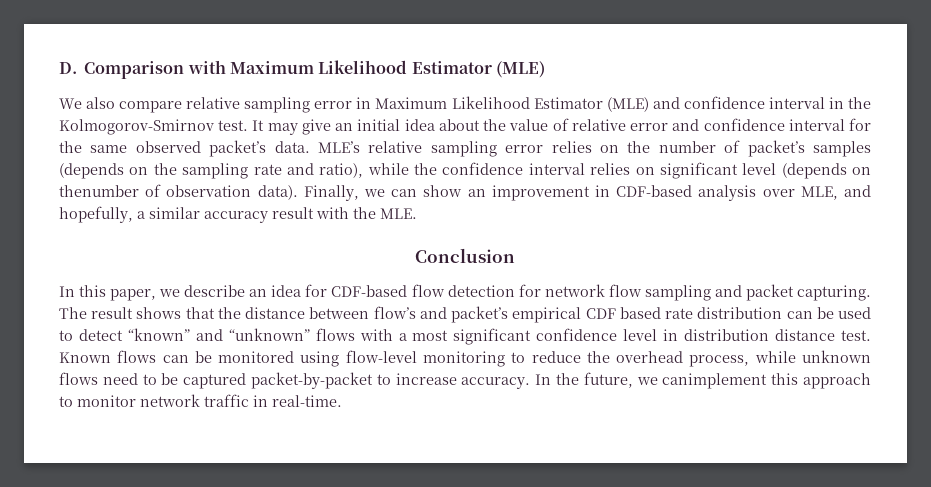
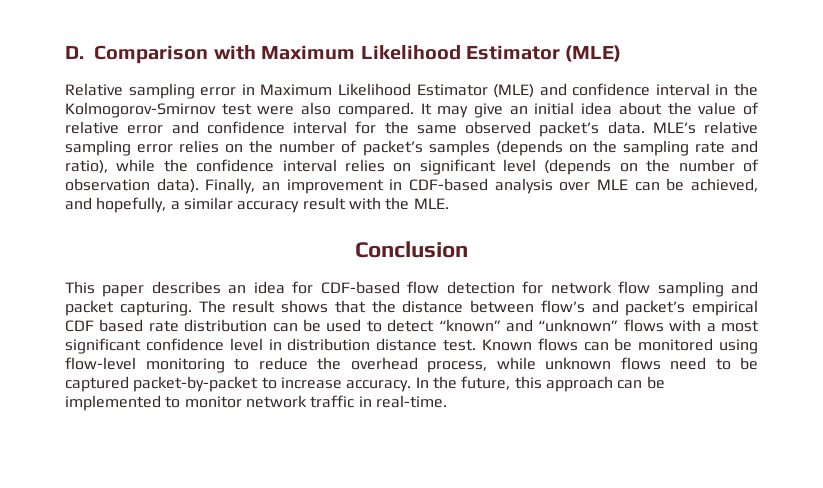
[59,97,241,113] We also compare relative -> [65,83,123,96] Relative
[218,120,249,131] test. -> [221,102,414,118] test were also compared.
[59,185,139,197] thenumber -> [646,159,735,172] the number
[363,185,463,197] we can show -> (256, 186) none
[800,186,838,200] MLE, -> [597,178,758,192] MLE can be achieved,
[59,285,246,301] In this paper, we describe -> [65,281,221,297] This paper describes
[636,373,871,389] we canimplement this approach -> [514,376,665,392] [65,395,161,411] this approach can be implemented

